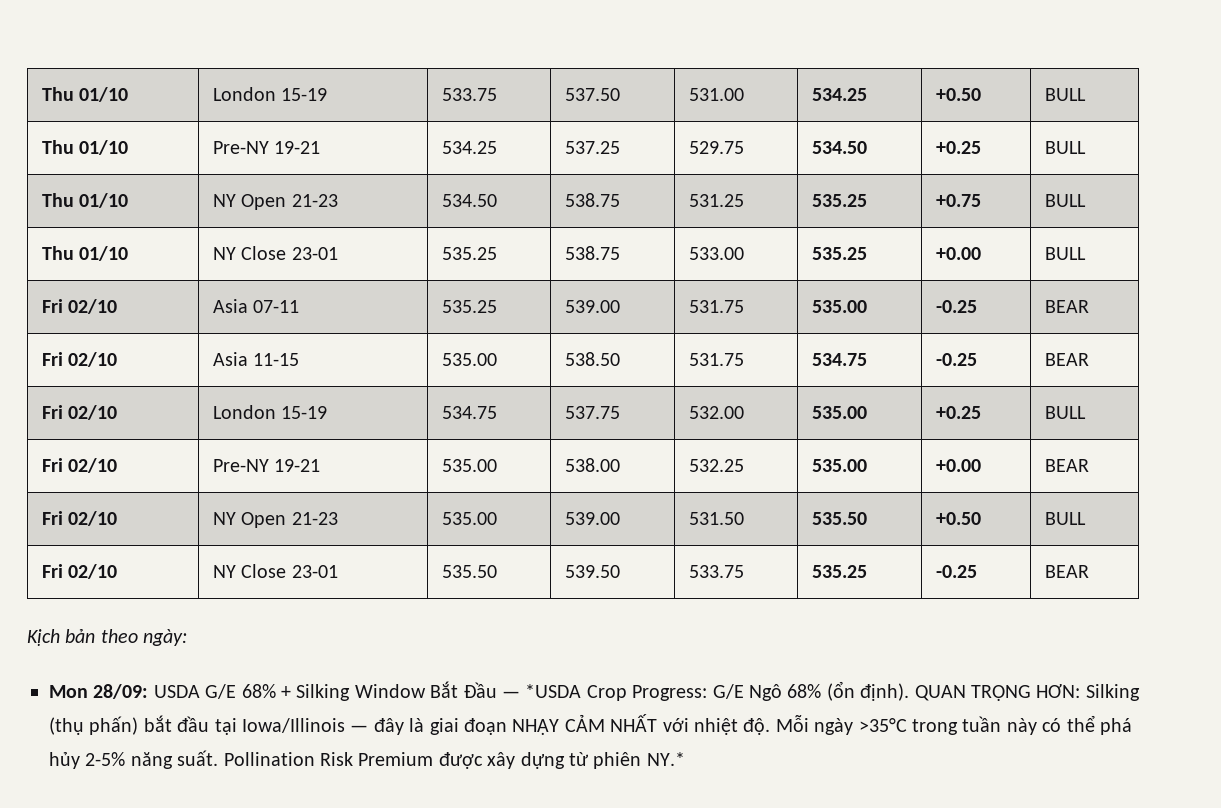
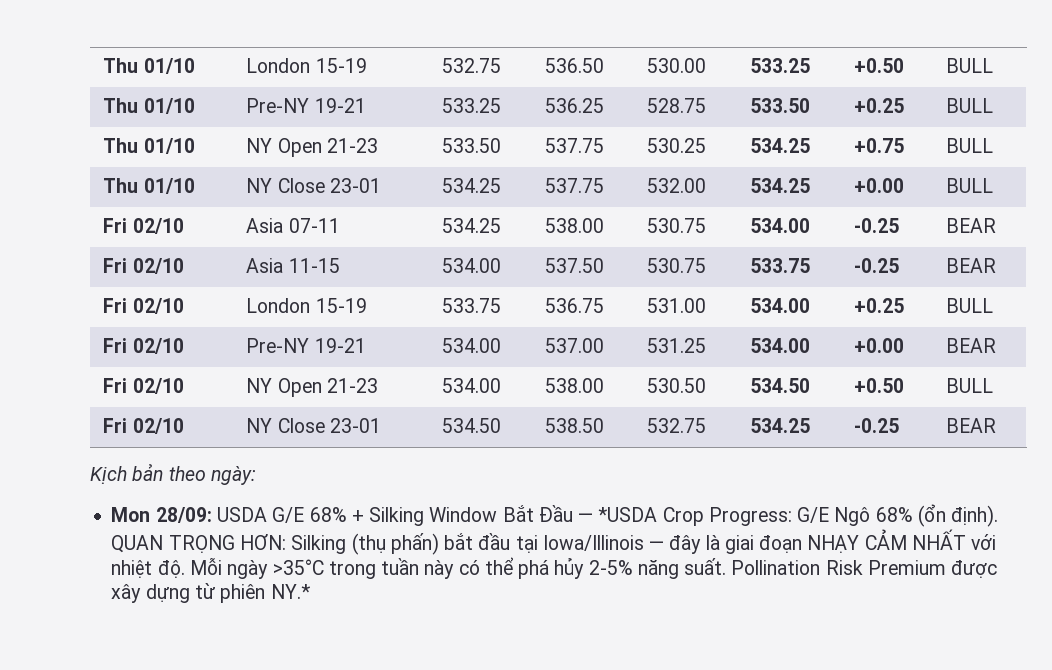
[441,88,497,101] [564,88,620,101] [688,88,744,101] [811,88,867,101] 533.75 | 537.50 | 531.00 | 534.25 -> [442,58,502,73] [545,58,605,73] [647,58,707,73] [750,58,811,73] 532.75 | 536.50 | 530.00 | 533.25
[441,141,497,154] [564,141,620,154] [688,141,744,154] [811,141,867,154] 534.25 | 537.25 | 529.75 | 534.50 -> [442,98,502,113] [545,98,605,113] [647,98,707,113] [750,98,811,113] 533.25 | 536.25 | 528.75 | 533.50
[441,194,497,207] [564,193,620,207] [688,194,744,207] [811,194,867,207] 534.50 | 538.75 | 531.25 | 535.25 -> [442,138,502,153] [545,138,605,153] [647,138,707,153] [750,138,811,153] 533.50 | 537.75 | 530.25 | 534.25
[441,247,497,260] [564,246,620,260] [688,247,744,260] [811,247,867,260] 535.25 | 538.75 | 533.00 | 535.25 -> [442,178,502,193] [545,178,605,193] [647,178,707,193] [750,178,811,193] 534.25 | 537.75 | 532.00 | 534.25
[441,300,497,313] [564,300,620,313] [688,300,744,313] [811,300,867,313] 535.25 | 539.00 | 531.75 | 535.00 -> [442,218,502,233] [545,218,605,233] [647,218,707,233] [750,218,811,233] 534.25 | 538.00 | 530.75 | 534.00
[441,353,497,366] [564,352,620,366] [688,353,744,366] [811,353,867,366] 535.00 | 538.50 | 531.75 | 534.75 -> [442,258,502,273] [545,258,605,273] [647,258,707,273] [750,258,811,273] 534.00 | 537.50 | 530.75 | 533.75
[441,406,497,419] [564,406,620,419] [688,406,744,419] [811,406,867,419] 534.75 | 537.75 | 532.00 | 535.00 -> [442,298,502,313] [545,298,605,313] [647,298,707,313] [750,298,811,313] 533.75 | 536.75 | 531.00 | 534.00
[441,459,497,472] [564,458,620,472] [688,459,744,472] [811,459,867,472] 535.00 | 538.00 | 532.25 | 535.00 -> [442,338,502,353] [545,338,605,353] [647,338,707,353] [750,338,811,353] 534.00 | 537.00 | 531.25 | 534.00
[441,512,497,525] [564,512,620,525] [688,512,744,525] [811,512,867,525] 535.00 | 539.00 | 531.50 | 535.50 -> [442,378,502,393] [545,378,605,393] [647,378,707,393] [750,378,811,393] 534.00 | 538.00 | 530.50 | 534.50
[441,565,497,578] [564,565,620,578] [688,565,744,578] [811,565,867,578] 535.50 | 539.50 | 533.75 | 535.25 -> [442,418,502,433] [545,418,605,433] [647,418,707,433] [750,418,811,433] 534.50 | 538.50 | 532.75 | 534.25

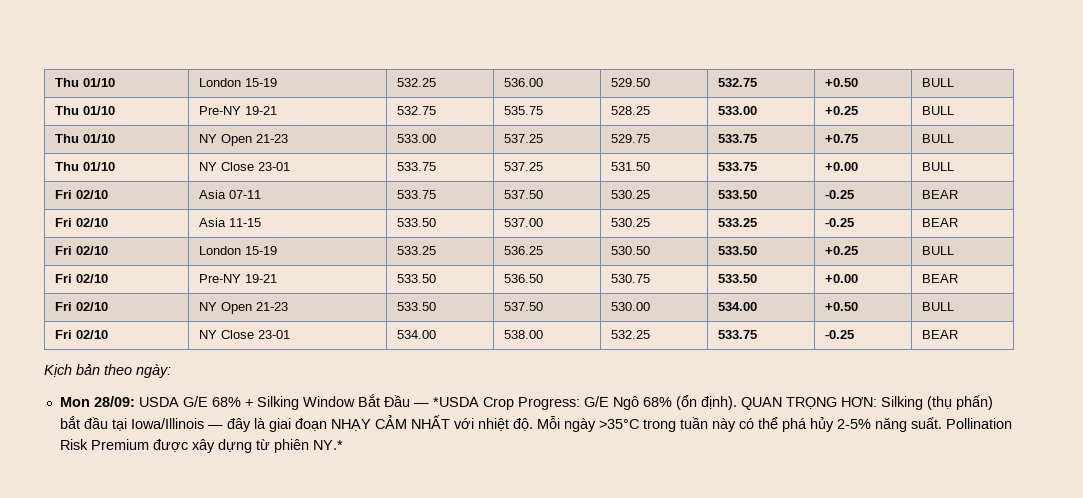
[442,58,502,73] [545,58,605,73] [647,58,707,73] [750,58,811,73] 532.75 | 536.50 | 530.00 | 533.25 -> [397,78,437,87] [504,78,544,87] [611,78,651,87] [718,78,758,87] 532.25 | 536.00 | 529.50 | 532.75
[442,98,502,113] [545,98,605,113] [647,98,707,113] [750,98,811,113] 533.25 | 536.25 | 528.75 | 533.50 -> [397,106,437,115] [504,106,544,115] [611,106,651,115] [718,106,758,115] 532.75 | 535.75 | 528.25 | 533.00
[442,138,502,153] [545,138,605,153] [647,138,707,153] [750,138,811,153] 533.50 | 537.75 | 530.25 | 534.25 -> [397,134,437,143] [504,134,544,143] [611,134,651,143] [718,134,758,143] 533.00 | 537.25 | 529.75 | 533.75
[442,178,502,193] [545,178,605,193] [647,178,707,193] [750,178,811,193] 534.25 | 537.75 | 532.00 | 534.25 -> [397,162,437,171] [504,162,544,171] [611,162,651,171] [718,162,758,171] 533.75 | 537.25 | 531.50 | 533.75
[442,218,502,233] [545,218,605,233] [647,218,707,233] [750,218,811,233] 534.25 | 538.00 | 530.75 | 534.00 -> [397,190,437,199] [504,190,544,199] [611,190,651,199] [718,190,758,199] 533.75 | 537.50 | 530.25 | 533.50
[442,258,502,273] [545,258,605,273] [647,258,707,273] [750,258,811,273] 534.00 | 537.50 | 530.75 | 533.75 -> [397,218,437,227] [504,218,544,227] [611,218,651,227] [718,218,758,227] 533.50 | 537.00 | 530.25 | 533.25
[442,298,502,313] [545,298,605,313] [647,298,707,313] [750,298,811,313] 533.75 | 536.75 | 531.00 | 534.00 -> [397,246,437,255] [504,246,544,255] [611,246,651,255] [718,246,758,255] 533.25 | 536.25 | 530.50 | 533.50
[442,338,502,353] [545,338,605,353] [647,338,707,353] [750,338,811,353] 534.00 | 537.00 | 531.25 | 534.00 -> [397,274,437,283] [504,274,544,283] [611,274,651,283] [718,274,758,283] 533.50 | 536.50 | 530.75 | 533.50
[442,378,502,393] [545,378,605,393] [647,378,707,393] [750,378,811,393] 534.00 | 538.00 | 530.50 | 534.50 -> [397,302,437,311] [504,302,544,311] [611,302,651,311] [718,302,758,311] 533.50 | 537.50 | 530.00 | 534.00
[442,418,502,433] [545,418,605,433] [647,418,707,433] [750,418,811,433] 534.50 | 538.50 | 532.75 | 534.25 -> [397,330,437,339] [504,330,544,339] [611,330,651,339] [718,330,758,339] 534.00 | 538.00 | 532.25 | 533.75

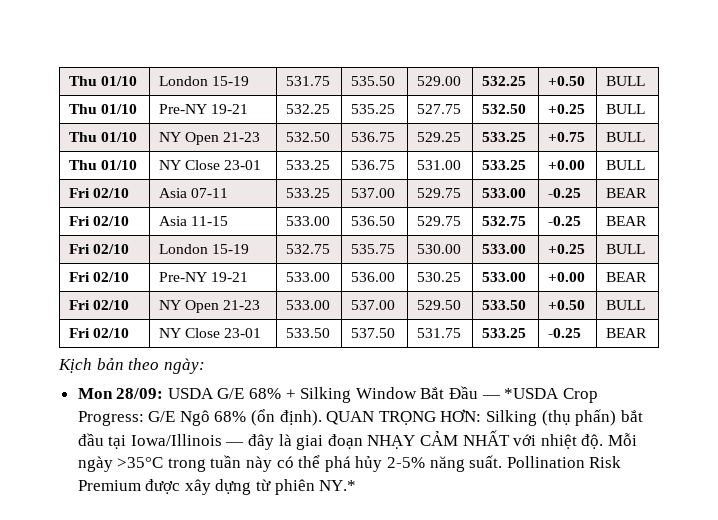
[397,78,437,87] [504,78,544,87] [611,78,651,87] [718,78,758,87] 532.25 | 536.00 | 529.50 | 532.75 -> [286,76,331,86] [351,76,396,86] [417,76,462,86] [482,76,527,86] 531.75 | 535.50 | 529.00 | 532.25
[397,106,437,115] [504,106,544,115] [611,106,651,115] [718,106,758,115] 532.75 | 535.75 | 528.25 | 533.00 -> [286,104,331,114] [351,104,396,114] [417,104,462,114] [482,104,527,114] 532.25 | 535.25 | 527.75 | 532.50
[397,134,437,143] [504,134,544,143] [611,134,651,143] [718,134,758,143] 533.00 | 537.25 | 529.75 | 533.75 -> [286,132,331,142] [351,132,396,142] [417,132,462,142] [482,132,527,142] 532.50 | 536.75 | 529.25 | 533.25
[397,162,437,171] [504,162,544,171] [611,162,651,171] [718,162,758,171] 533.75 | 537.25 | 531.50 | 533.75 -> [286,160,331,170] [351,160,396,170] [417,160,462,170] [482,160,527,170] 533.25 | 536.75 | 531.00 | 533.25
[397,190,437,199] [504,190,544,199] [611,190,651,199] [718,190,758,199] 533.75 | 537.50 | 530.25 | 533.50 -> [286,188,331,198] [351,188,396,198] [417,188,462,198] [482,188,527,198] 533.25 | 537.00 | 529.75 | 533.00
[397,218,437,227] [504,218,544,227] [611,218,651,227] [718,218,758,227] 533.50 | 537.00 | 530.25 | 533.25 -> [286,216,331,226] [351,216,396,226] [417,216,462,226] [482,216,527,226] 533.00 | 536.50 | 529.75 | 532.75
[397,246,437,255] [504,246,544,255] [611,246,651,255] [718,246,758,255] 533.25 | 536.25 | 530.50 | 533.50 -> [286,244,331,254] [351,244,396,254] [417,244,462,254] [482,244,527,254] 532.75 | 535.75 | 530.00 | 533.00
[397,274,437,283] [504,274,544,283] [611,274,651,283] [718,274,758,283] 533.50 | 536.50 | 530.75 | 533.50 -> [286,272,331,282] [351,272,396,282] [417,272,462,282] [482,272,527,282] 533.00 | 536.00 | 530.25 | 533.00
[397,302,437,311] [504,302,544,311] [611,302,651,311] [718,302,758,311] 533.50 | 537.50 | 530.00 | 534.00 -> [286,300,331,310] [351,300,396,310] [417,300,462,310] [482,300,527,310] 533.00 | 537.00 | 529.50 | 533.50
[397,330,437,339] [504,330,544,339] [611,330,651,339] [718,330,758,339] 534.00 | 538.00 | 532.25 | 533.75 -> [286,328,331,338] [351,328,396,338] [417,328,462,338] [482,328,527,338] 533.50 | 537.50 | 531.75 | 533.25

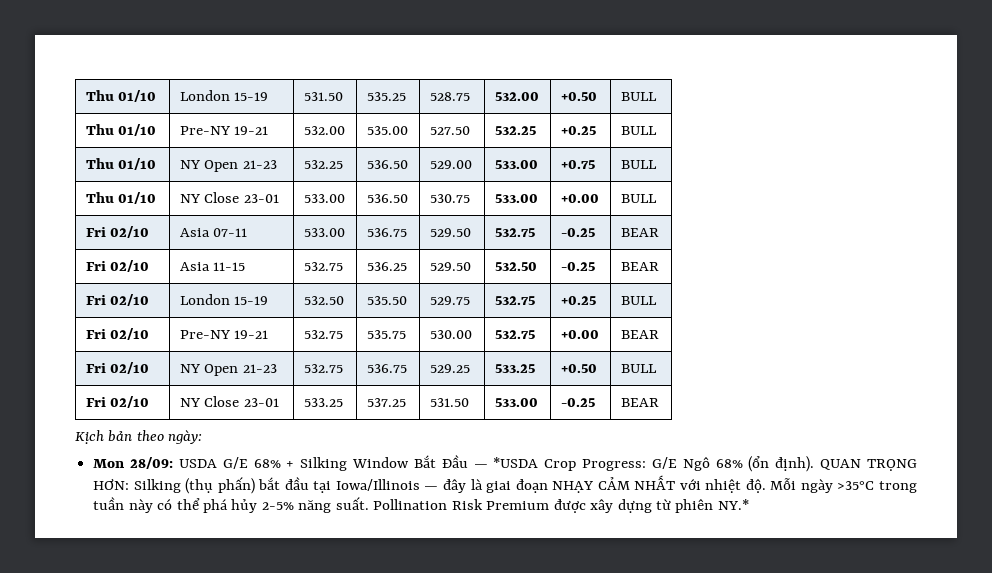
[286,76,331,86] [351,76,396,86] [417,76,462,86] [482,76,527,86] 531.75 | 535.50 | 529.00 | 532.25 -> [303,92,343,101] [366,92,406,101] [429,92,470,101] [494,92,539,101] 531.50 | 535.25 | 528.75 | 532.00
[286,104,331,114] [351,104,396,114] [417,104,462,114] [482,104,527,114] 532.25 | 535.25 | 527.75 | 532.50 -> [303,126,345,135] [366,126,408,135] [429,126,470,135] [494,126,536,135] 532.00 | 535.00 | 527.50 | 532.25
[286,132,331,142] [351,132,396,142] [417,132,462,142] [482,132,527,142] 532.50 | 536.75 | 529.25 | 533.25 -> [303,160,343,169] [366,160,408,169] [429,160,472,169] [494,160,538,169] 532.25 | 536.50 | 529.00 | 533.00
[286,160,331,170] [351,160,396,170] [417,160,462,170] [482,160,527,170] 533.25 | 536.75 | 531.00 | 533.25 -> [303,194,345,203] [366,194,408,203] [429,194,470,203] [494,194,538,203] 533.00 | 536.50 | 530.75 | 533.00
[286,188,331,198] [351,188,396,198] [417,188,462,198] [482,188,527,198] 533.25 | 537.00 | 529.75 | 533.00 -> [303,228,345,237] [366,228,407,237] [429,228,471,237] [494,228,535,237] 533.00 | 536.75 | 529.50 | 532.75
[286,216,331,226] [351,216,396,226] [417,216,462,226] [482,216,527,226] 533.00 | 536.50 | 529.75 | 532.75 -> [303,262,343,271] [366,262,407,271] [429,262,471,271] [494,262,537,271] 532.75 | 536.25 | 529.50 | 532.50
[286,244,331,254] [351,244,396,254] [417,244,462,254] [482,244,527,254] 532.75 | 535.75 | 530.00 | 533.00 -> [303,296,344,305] [366,296,407,305] [429,296,470,305] [494,296,535,305] 532.50 | 535.50 | 529.75 | 532.75
[286,272,331,282] [351,272,396,282] [417,272,462,282] [482,272,527,282] 533.00 | 536.00 | 530.25 | 533.00 -> [303,330,343,339] [366,330,406,339] [429,330,472,339] [494,330,535,339] 532.75 | 535.75 | 530.00 | 532.75
[286,300,331,310] [351,300,396,310] [417,300,462,310] [482,300,527,310] 533.00 | 537.00 | 529.50 | 533.50 -> [303,364,343,373] [366,364,407,373] [429,364,470,373] [494,364,535,373] 532.75 | 536.75 | 529.25 | 533.25
[286,328,331,338] [351,328,396,338] [417,328,462,338] [482,328,527,338] 533.50 | 537.50 | 531.75 | 533.25 -> [303,398,343,407] [366,398,406,407] [429,398,469,407] [494,398,538,407] 533.25 | 537.25 | 531.50 | 533.00

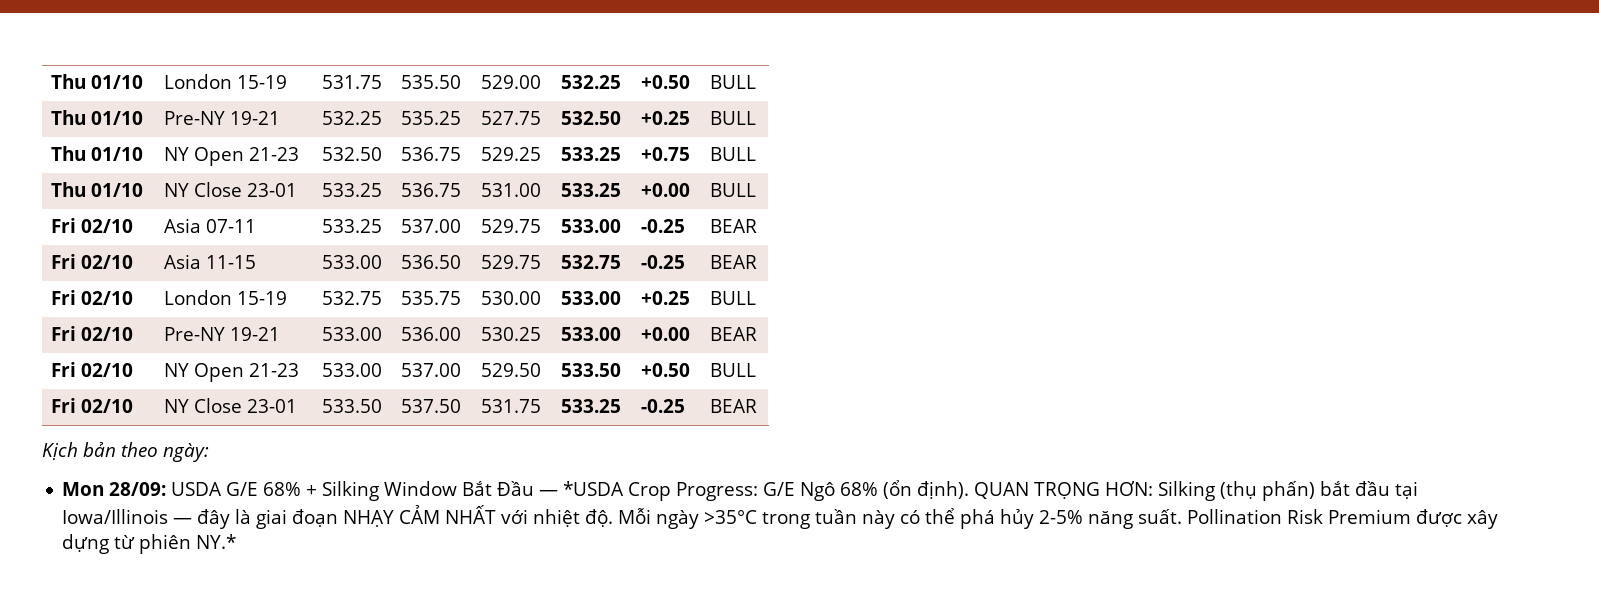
[303,92,343,101] [366,92,406,101] [429,92,470,101] [494,92,539,101] 531.50 | 535.25 | 528.75 | 532.00 -> [322,75,383,89] [401,75,462,89] [481,75,542,89] [561,75,622,89] 531.75 | 535.50 | 529.00 | 532.25
[303,126,345,135] [366,126,408,135] [429,126,470,135] [494,126,536,135] 532.00 | 535.00 | 527.50 | 532.25 -> [322,111,383,125] [401,111,462,125] [481,111,542,125] [561,111,622,125] 532.25 | 535.25 | 527.75 | 532.50
[303,160,343,169] [366,160,408,169] [429,160,472,169] [494,160,538,169] 532.25 | 536.50 | 529.00 | 533.00 -> [322,147,383,161] [401,147,462,161] [481,147,542,161] [561,147,622,161] 532.50 | 536.75 | 529.25 | 533.25
[303,194,345,203] [366,194,408,203] [429,194,470,203] [494,194,538,203] 533.00 | 536.50 | 530.75 | 533.00 -> [322,183,383,197] [401,183,462,197] [481,183,542,197] [561,183,622,197] 533.25 | 536.75 | 531.00 | 533.25
[303,228,345,237] [366,228,407,237] [429,228,471,237] [494,228,535,237] 533.00 | 536.75 | 529.50 | 532.75 -> [322,219,383,233] [401,219,462,233] [481,219,542,233] [561,219,622,233] 533.25 | 537.00 | 529.75 | 533.00
[303,262,343,271] [366,262,407,271] [429,262,471,271] [494,262,537,271] 532.75 | 536.25 | 529.50 | 532.50 -> [322,255,383,269] [401,255,462,269] [481,255,542,269] [561,255,622,269] 533.00 | 536.50 | 529.75 | 532.75
[303,296,344,305] [366,296,407,305] [429,296,470,305] [494,296,535,305] 532.50 | 535.50 | 529.75 | 532.75 -> [322,291,383,305] [401,291,462,305] [481,291,542,305] [561,291,622,305] 532.75 | 535.75 | 530.00 | 533.00
[303,330,343,339] [366,330,406,339] [429,330,472,339] [494,330,535,339] 532.75 | 535.75 | 530.00 | 532.75 -> [322,327,383,341] [401,327,462,341] [481,327,542,341] [561,327,622,341] 533.00 | 536.00 | 530.25 | 533.00
[303,364,343,373] [366,364,407,373] [429,364,470,373] [494,364,535,373] 532.75 | 536.75 | 529.25 | 533.25 -> [322,363,383,377] [401,363,462,377] [481,363,542,377] [561,363,622,377] 533.00 | 537.00 | 529.50 | 533.50
[303,398,343,407] [366,398,406,407] [429,398,469,407] [494,398,538,407] 533.25 | 537.25 | 531.50 | 533.00 -> [322,399,383,413] [401,399,462,413] [481,399,542,413] [561,399,622,413] 533.50 | 537.50 | 531.75 | 533.25

